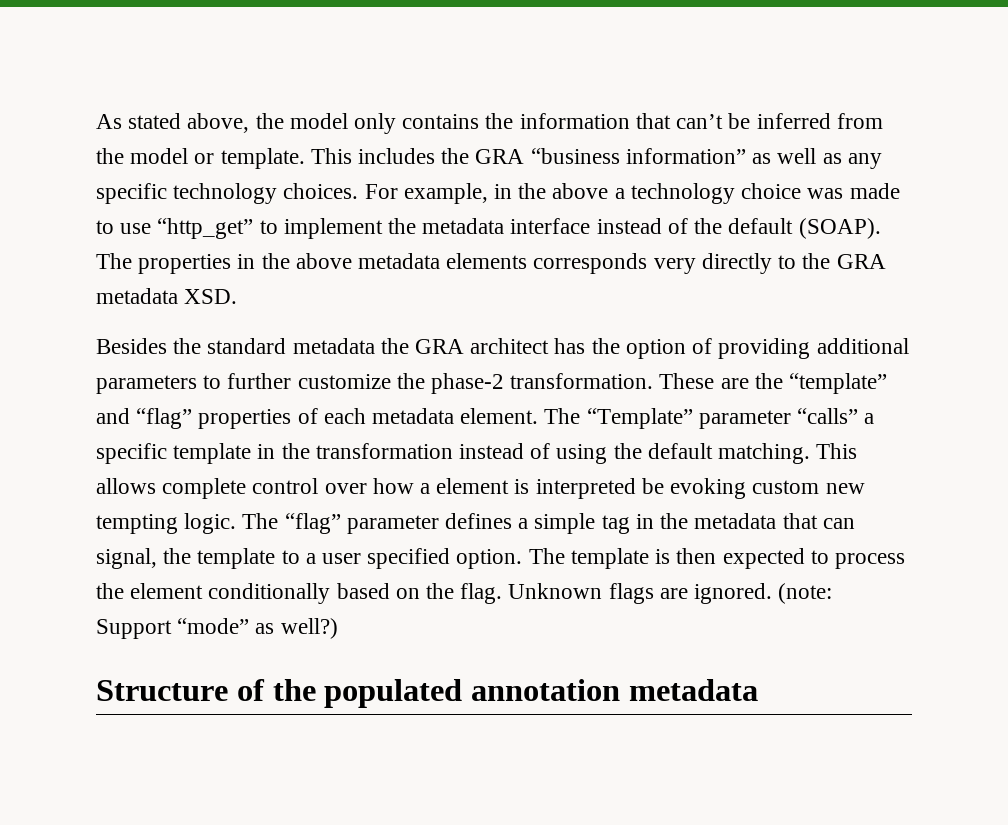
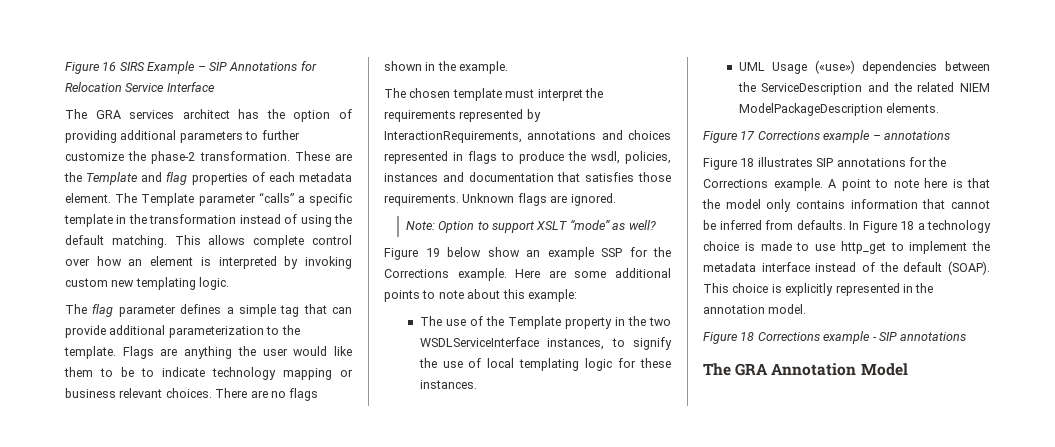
[96,113,883,134] [96,148,882,169] [96,183,900,204] [96,218,881,239] [96,253,886,274] [96,288,238,304] [96,338,465,354] As stated above, the model only contains the information that can’t be inferred from the model or template. This includes the GRA “business information” as well as any specific technology choices. For example, in the above a technology choice was made to use “http_get” to implement the metadata interface instead of the default (SOAP). The properties in the above metadata elements corresponds very directly to the GRA metadata XSD. // Besides the standard metadata the GRA -> [65,61,317,74] [65,82,215,92] [65,109,175,119] Figure 16 SIRS Example – SIP Annotations for Relocation Service Interface // The GRA services
[789,373,888,394] [96,408,193,429] “template” and “flag” -> [86,172,188,185] Template and flag
[586,408,693,429] “Template” -> [141,193,195,206] Template
[420,483,431,494] a -> [128,259,143,266] an
[641,478,747,499] be evoking -> [284,256,352,269] by invoking
[96,514,178,534] tempting -> [135,277,196,290] templating
[242,513,341,534] The “flag” -> [65,304,114,317] // The flag
[635,513,855,529] [96,548,905,569] [96,583,833,604] [96,618,338,639] [96,679,758,708] in the metadata that can signal, the template to a user specified option. The template is then expected to process the element conditionally based on the flag. Unknown flags are ignored. (note: Support “mode” as well?) // Structure of the populated annotation metadata -> [303,304,352,314] [65,325,300,338] [64,346,353,359] [64,367,353,380] [65,388,319,401] [384,61,509,74] [384,88,603,101] [384,109,541,122] [384,130,671,143] [384,151,671,164] [384,172,671,182] [384,193,616,206] [405,219,656,233] [384,247,671,260] [384,268,671,281] [384,289,577,302] [419,316,671,329] [419,337,672,350] [418,358,671,371] [419,380,477,389] [738,60,990,74] [737,82,990,95] [738,103,940,116] [703,130,950,143] [703,157,947,170] [703,178,990,191] [702,199,990,212] [703,220,991,233] [703,241,990,254] [703,261,990,275] [703,283,934,296] [703,304,807,314] [703,331,967,344] [703,363,908,376] that can provide additional parameterization to the template. Flags are anything the user would like them to be to indicate technology mapping or business relevant choices. There are no flags shown in the example. // The chosen template must interpret the requirements represented by InteractionRequirements, annotations and choices represented in flags to produce the wsdl, policies, instances and documentation that satisfies those requirements. Unknown flags are ignored. // Note: Option to support XSLT “mode” as well? // Figure 19 below show an example SSP for the Corrections example. Here are some additional points to note about this example: // The use of the Template property in the two WSDLServiceInterface instances, to signify the use of local templating logic for these instances. // UML Usage («use») dependencies between the ServiceDescription and the related NIEM ModelPackageDescription elements. // Figure 17 Corrections example – annotations // Figure 18 illustrates SIP annotations for the Corrections example. A point to note here is that the model only contains information that cannot be inferred from defaults. In Figure 18 a technology choice is made to use http_get to implement the metadata interface instead of the default (SOAP). This choice is explicitly represented in the annotation model. // Figure 18 Corrections example - SIP annotations // The GRA Annotation Model

